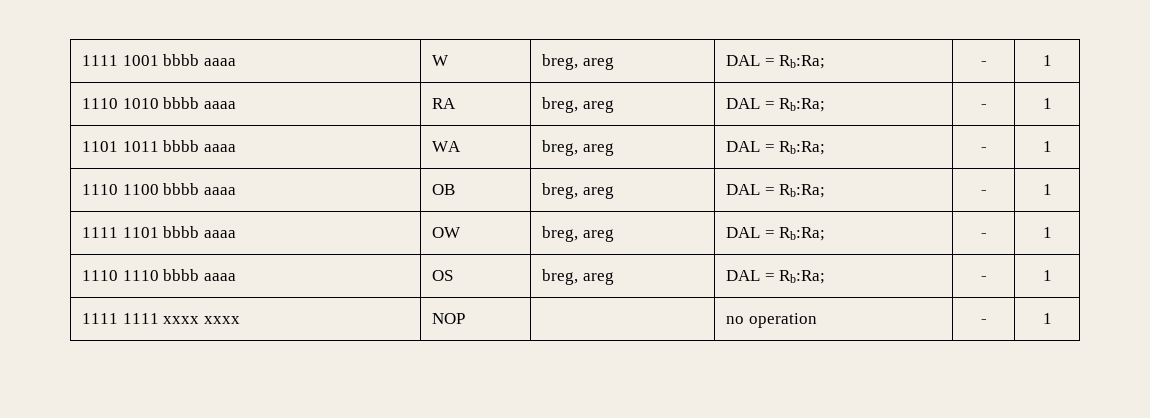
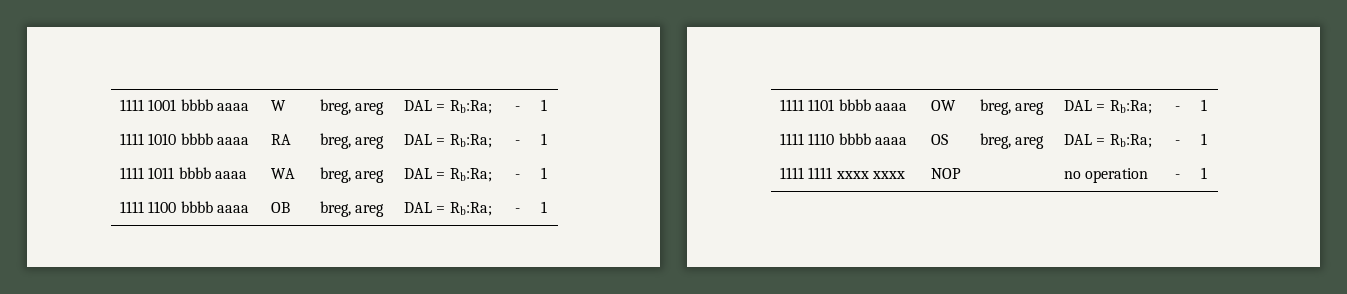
[82,98,119,109] 1110 -> [120,133,145,145] 1111
[82,141,119,152] 1101 -> [120,167,145,179] 1111
[82,184,119,195] 1110 -> [120,201,145,213] 1111
[82,270,119,281] 1110 -> [780,133,805,145] 1111

